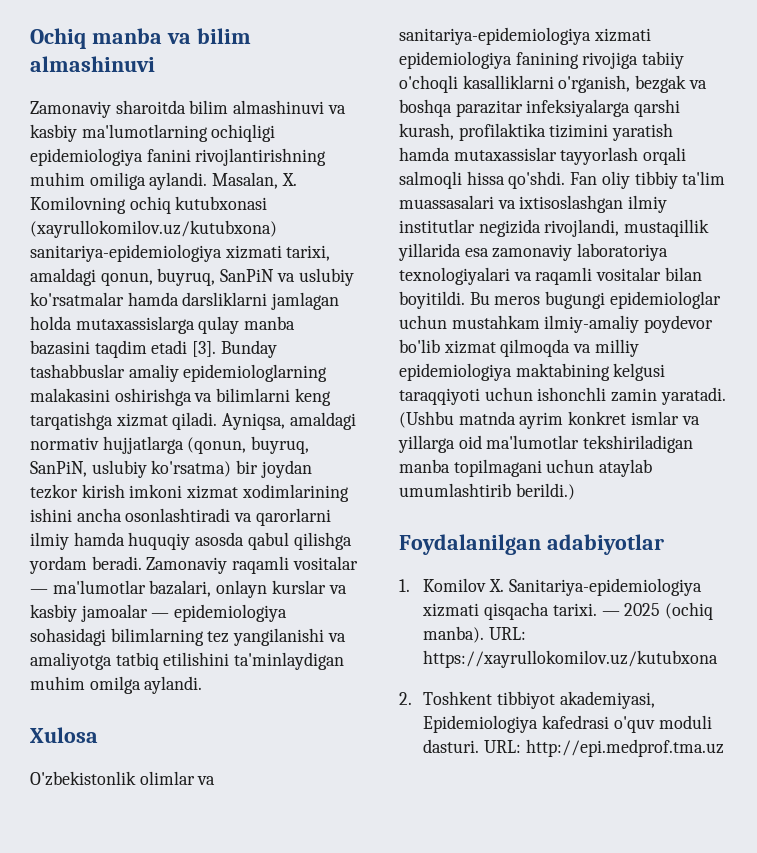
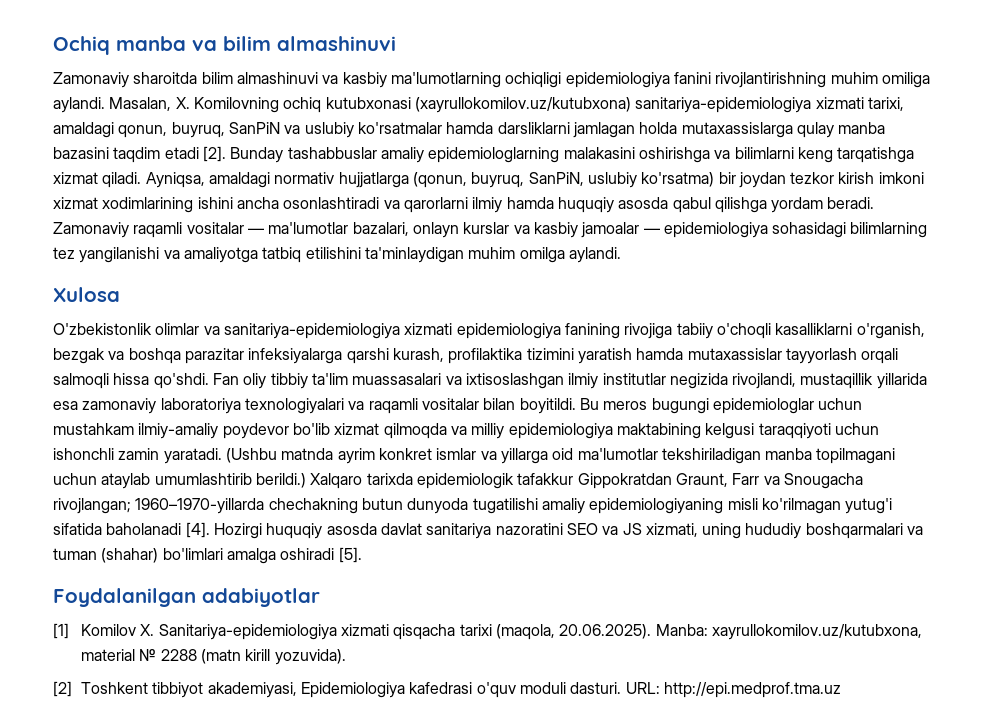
[192,341,217,357] [3]. -> [202,146,226,162] [2].
(575, 491) none -> [310,473,863,489] [53,498,893,514] [53,522,924,539] [53,547,362,564] Xalqaro tarixda epidemiologik tafakkur Gippokratdan Graunt, Farr va Snougacha rivojlangan; 1960–1970-yillarda chechakning butun dunyoda tugatilishi amaliy epidemiologiyaning misli ko'rilmagan yutug'i sifatida baholanadi [4]. Hozirgi huquqiy asosda davlat sanitariya nazoratini SEO va JS xizmati, uning hududiy boshqarmalari va tuman (shahar) bo'limlari amalga oshiradi [5].
[399,579,410,592] 1. -> [53,623,69,639] [1]
[552,602,713,620] [423,626,527,643] [423,650,719,668] [399,692,412,705] tarixi. — 2025 (ochiq manba). URL: https://xayrullokomilov.uz/kutubxona // 2. -> [459,624,922,640] [81,649,346,665] [53,681,72,697] tarixi (maqola, 20.06.2025). Manba: xayrullokomilov.uz/kutubxona, material № 2288 (matn kirill yozuvida). // [2]

